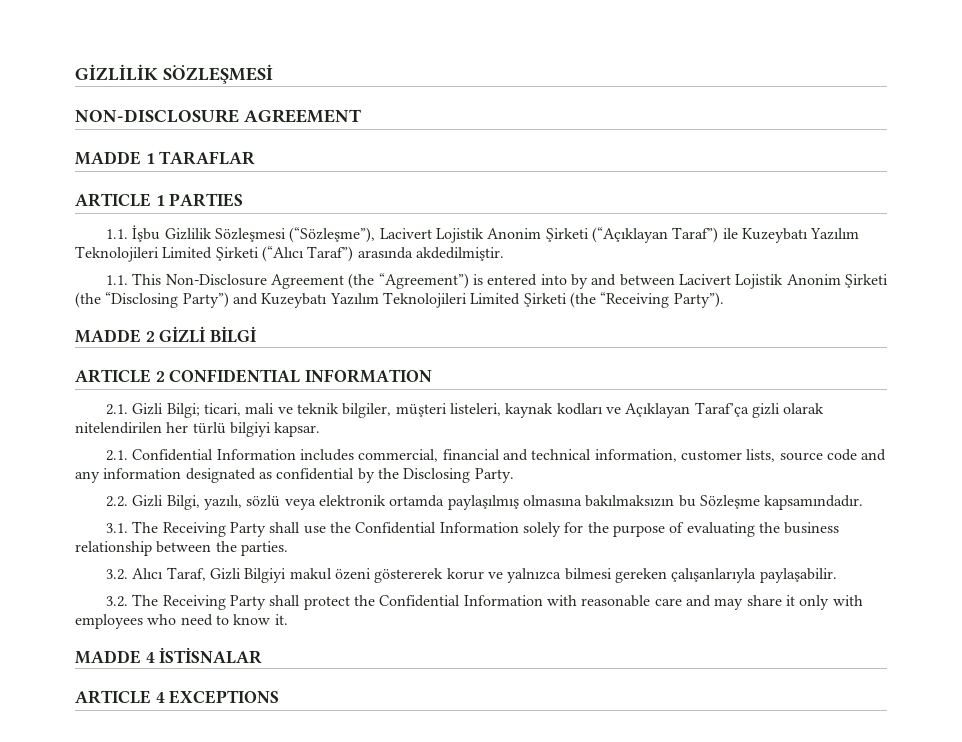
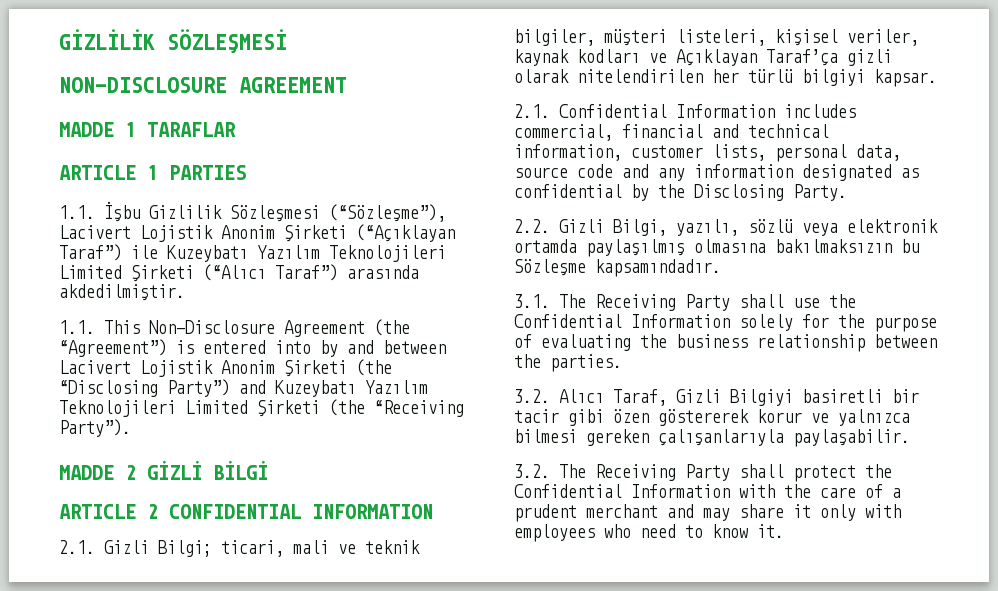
(502, 409) none -> [775,29,919,46] kişisel veriler,
(776, 455) none -> [775,144,901,162] personal data,
[289,568,372,580] makul özeni -> [802,389,919,403] [514,409,649,426] basiretli bir tacir gibi özen
[581,595,682,607] reasonable care -> [784,484,901,498] [514,504,658,522] the care of a prudent merchant
[75,647,263,664] [75,690,280,704] // MADDE 4 İSTİSNALAR // ARTICLE 4 EXCEPTIONS -> (784, 531) none

